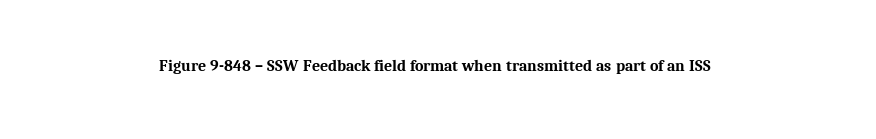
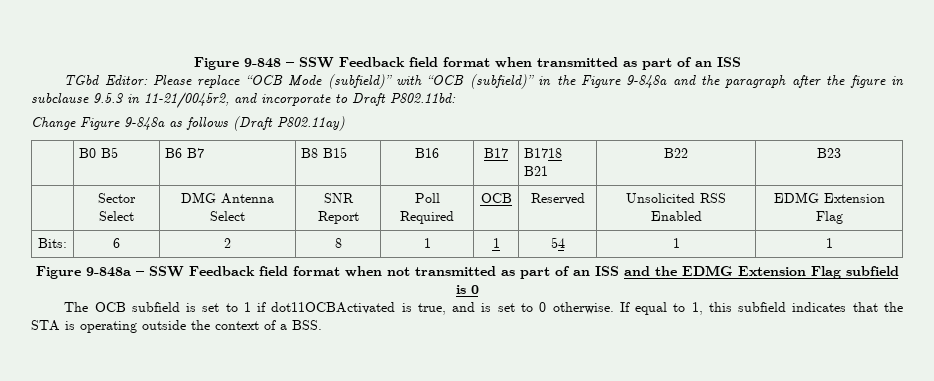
(712, 65) none -> [64,74,905,89] [31,92,456,108] [31,116,345,131] [79,147,119,158] [165,148,205,158] [301,147,348,158] [415,148,439,158] [484,148,508,158] [524,148,563,158] [524,166,549,176] [664,148,688,158] [817,148,841,158] [98,193,136,203] [99,211,134,221] [181,192,274,204] [210,211,245,221] [323,193,354,203] [317,211,359,224] [414,193,440,203] [400,211,454,224] [480,193,512,203] [530,193,585,205] [626,193,726,203] [650,211,702,221] [773,192,885,203] [815,211,843,224] [38,238,67,248] [113,238,120,248] [224,238,231,248] [334,238,342,248] [423,238,431,248] [492,238,500,248] [550,237,565,248] [672,238,680,248] [825,238,833,248] [35,265,899,279] [455,285,479,294] [64,302,904,315] [31,320,322,333] // TGbd Editor: Please replace “OCB Mode (subfield)” with “OCB (subfield)” in the Figure 9-848a and the paragraph after the figure in subclause 9.5.3 in 11-21/0045r2, and incorporate to Draft P802.11bd: // Change Figure 9-848a as follows (Draft P802.11ay) // | B0 B5 | B6 B7 | B8 B15 | B16 | B17 | B1718 B21 | B22 | B23 // | Sector Select | DMG Antenna Select | SNR Report | Poll Required | OCB | Reserved | Unsolicited RSS Enabled | EDMG Extension Flag // Bits: | 6 | 2 | 8 | 1 | 1 | 54 | 1 | 1 // Figure 9-848a – SSW Feedback field format when not transmitted as part of an ISS and the EDMG Extension Flag subfield is 0 // The OCB subfield is set to 1 if dot11OCBActivated is true, and is set to 0 otherwise. If equal to 1, this subfield indicates that the STA is operating outside the context of a BSS.

